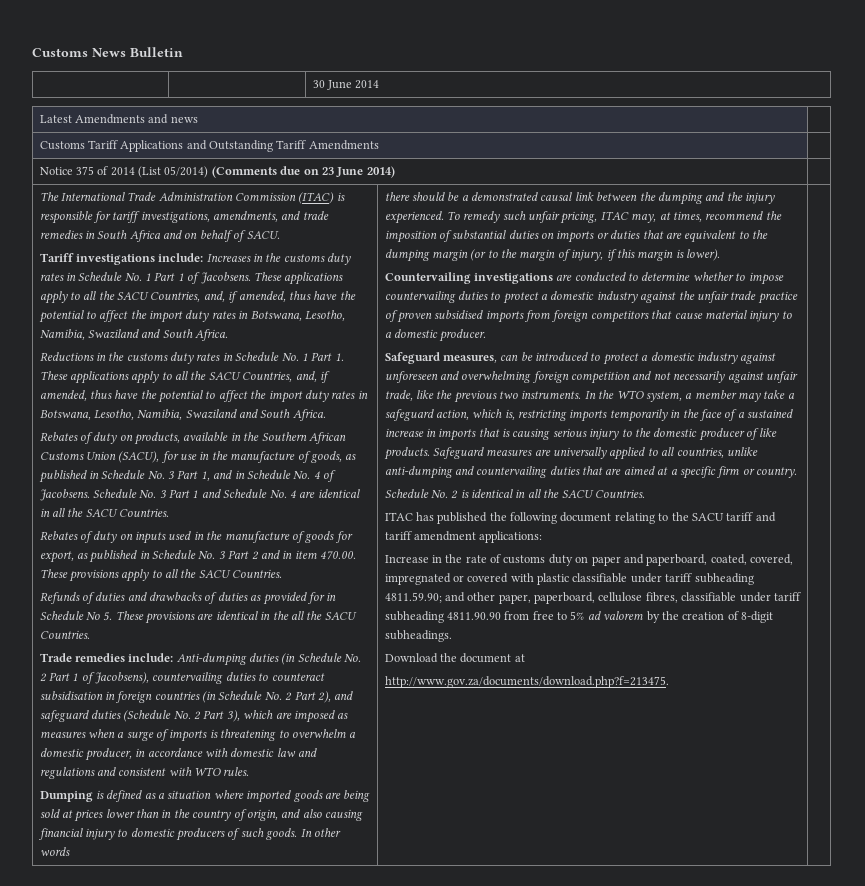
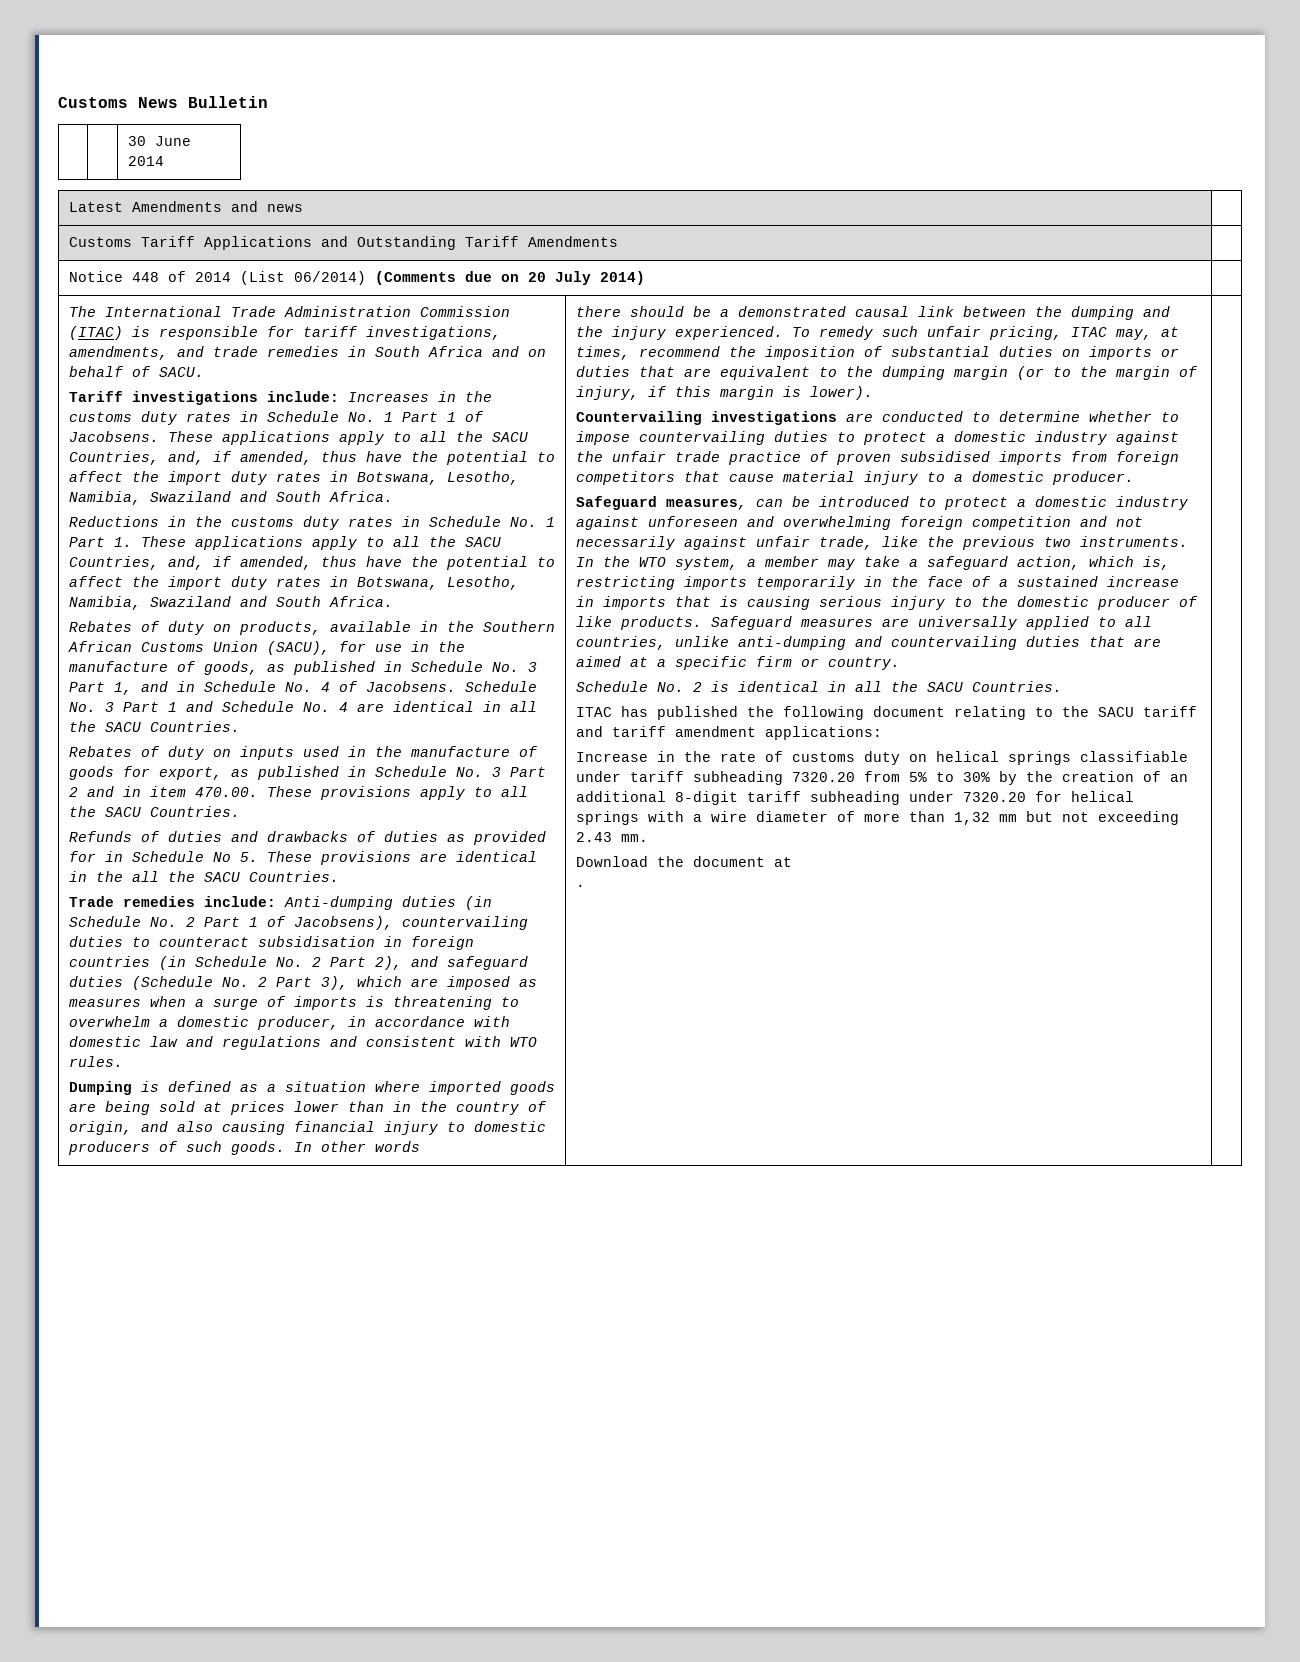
[75,166,94,175] 375 -> [131,272,159,282] 448
[164,166,209,178] 05/2014) -> [293,271,366,285] 06/2014)
[321,167,364,177] 23 June -> [527,271,591,285] 20 July
[591,554,794,566] [384,573,754,585] [384,592,801,604] [384,611,774,623] [384,630,452,642] paper and paperboard, coated, covered, impregnated or covered with plastic classifiable under tariff subheading 4811.59.90; and other paper, paperboard, cellulose fibres, classifiable under tariff subheading 4811.90.90 from free to 5% ad valorem by the creation of 8-digit subheadings. -> [935,751,1188,765] [575,771,1188,785] [575,791,1134,805] [575,811,1179,825] [575,832,648,842] helical springs classifiable under tariff subheading 7320.20 from 5% to 30% by the creation of an additional 8-digit tariff subheading under 7320.20 for helical springs with a wire diameter of more than 1,32 mm but not exceeding 2.43 mm.
[384,676,669,688] http://www.gov.za/documents/download.php?f=213475. -> [575,884,585,887] .

